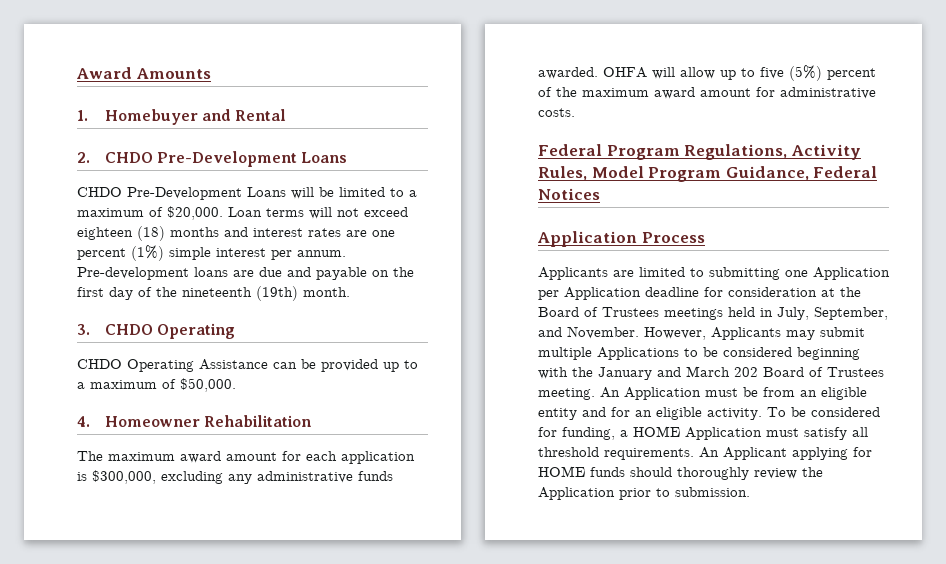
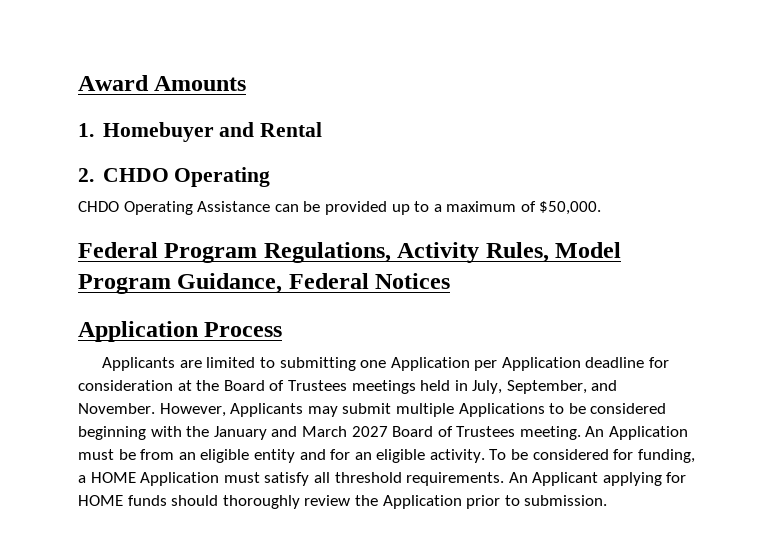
[156,151,348,167] [77,187,417,200] [77,206,408,220] [77,226,395,241] [77,245,346,261] [77,267,414,280] [77,286,350,301] [77,324,153,335] Pre-Development Loans // CHDO Pre-Development Loans will be limited to a maximum of $20,000. Loan terms will not exceed eighteen (18) months and interest rates are one percent (1%) simple interest per annum. Pre-development loans are due and payable on the first day of the nineteenth (19th) month. // 3. CHDO -> (169, 175) none
[77,415,312,427] [77,451,415,464] [77,470,393,484] [538,65,876,81] [538,87,876,99] [538,108,575,117] // 4. Homeowner Rehabilitation // The maximum award amount for each application is $300,000, excluding any administrative funds awarded. OHFA will allow up to five (5%) percent of the maximum award amount for administrative costs. -> (602, 208) none
[734,367,758,377] 202 -> [351,426,388,437] 2027

